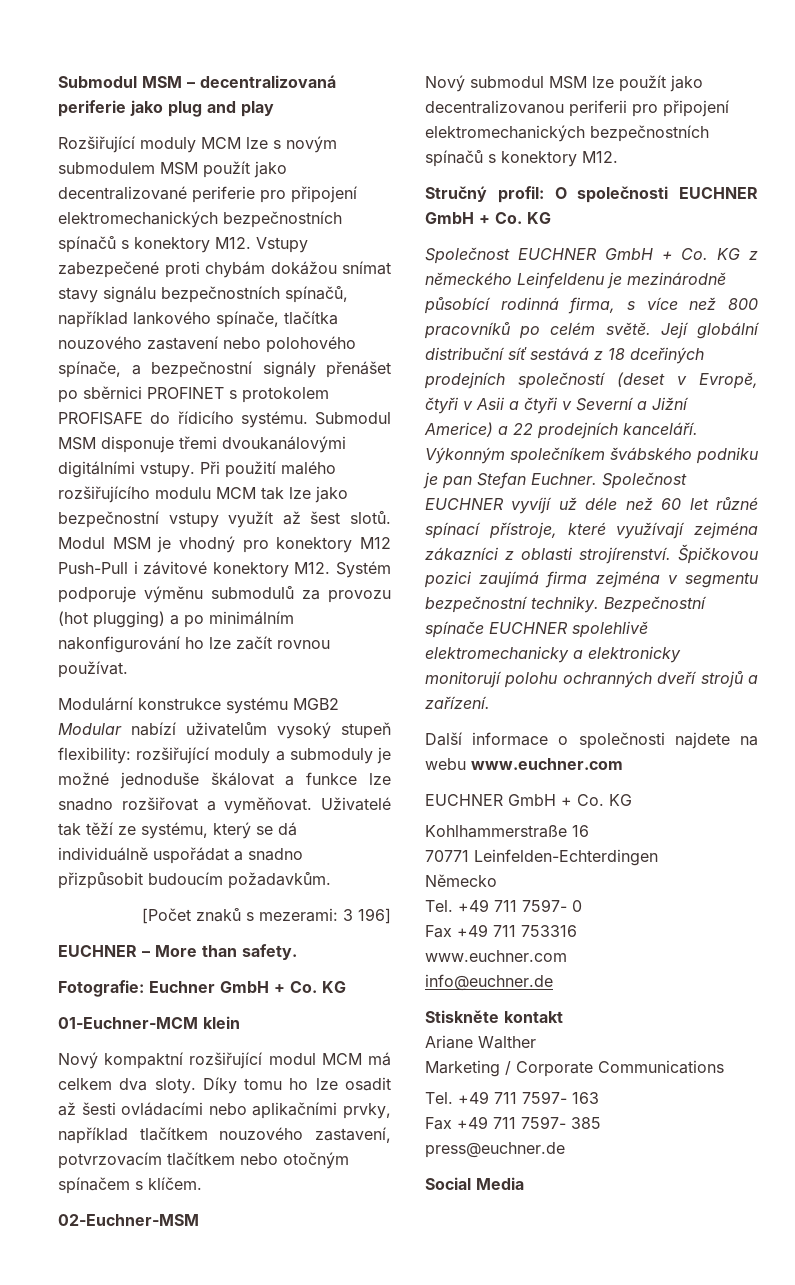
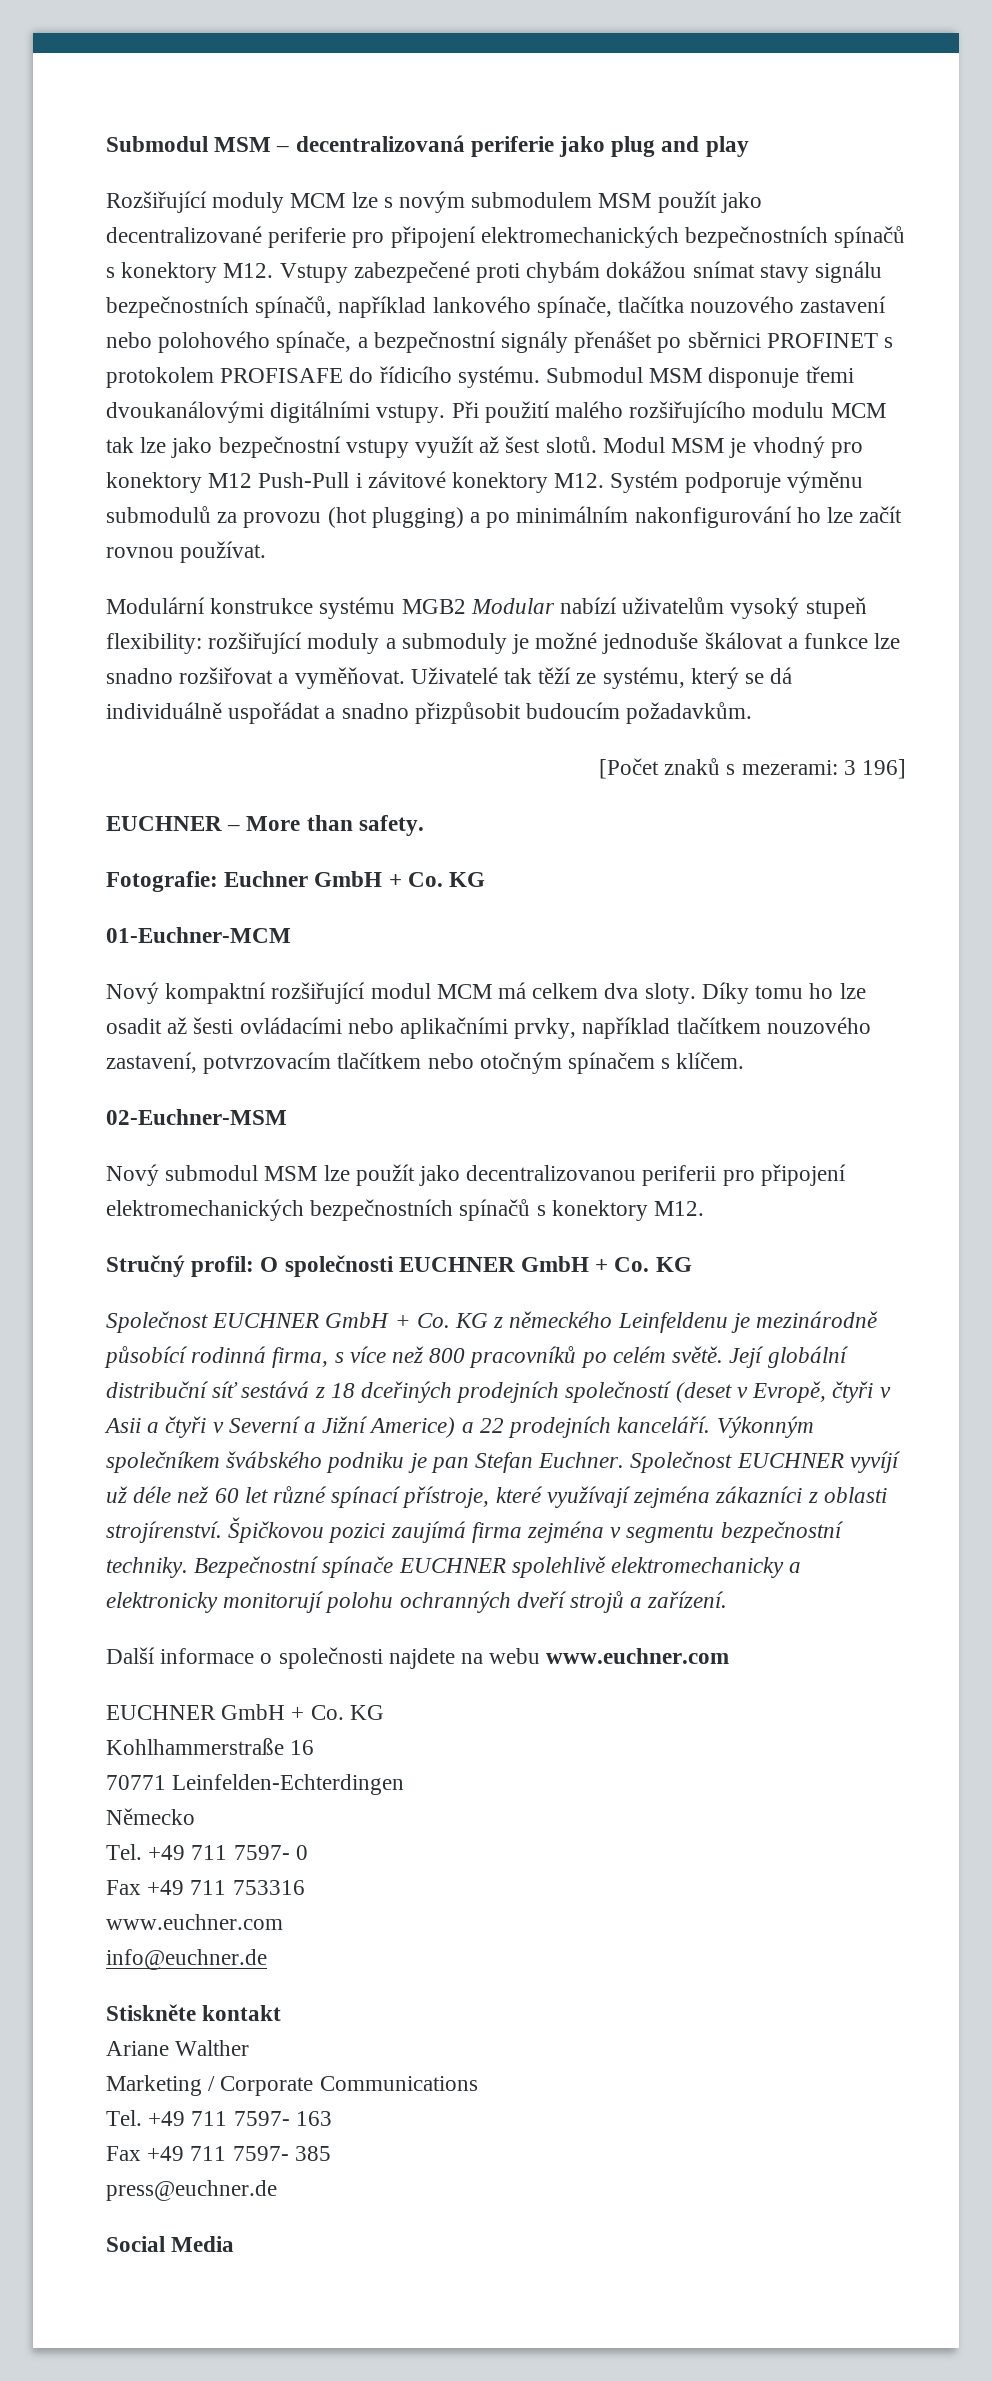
[203,1016,240,1029] klein -> (291, 935) none

